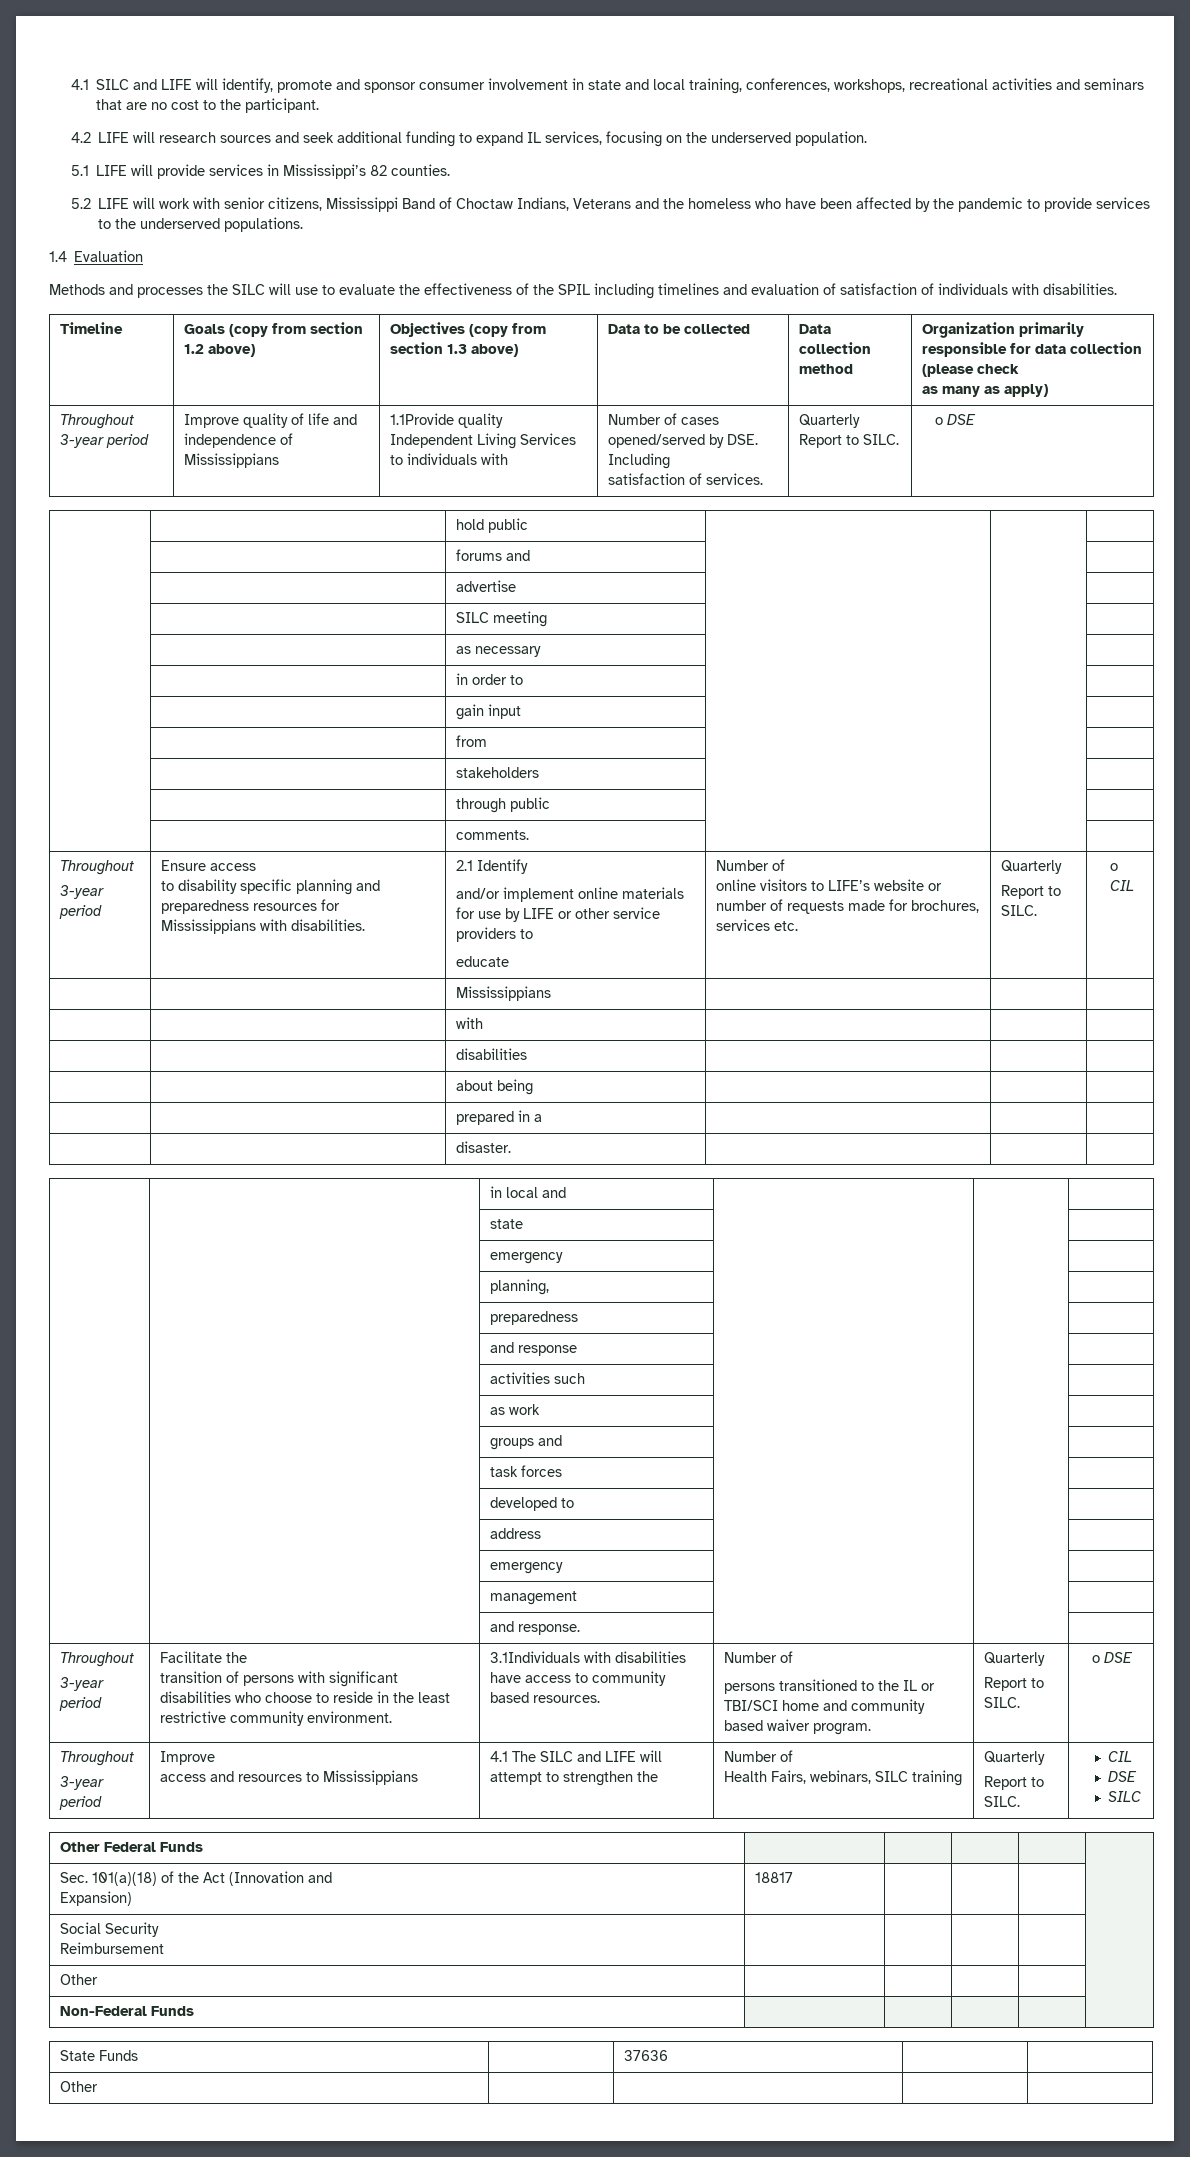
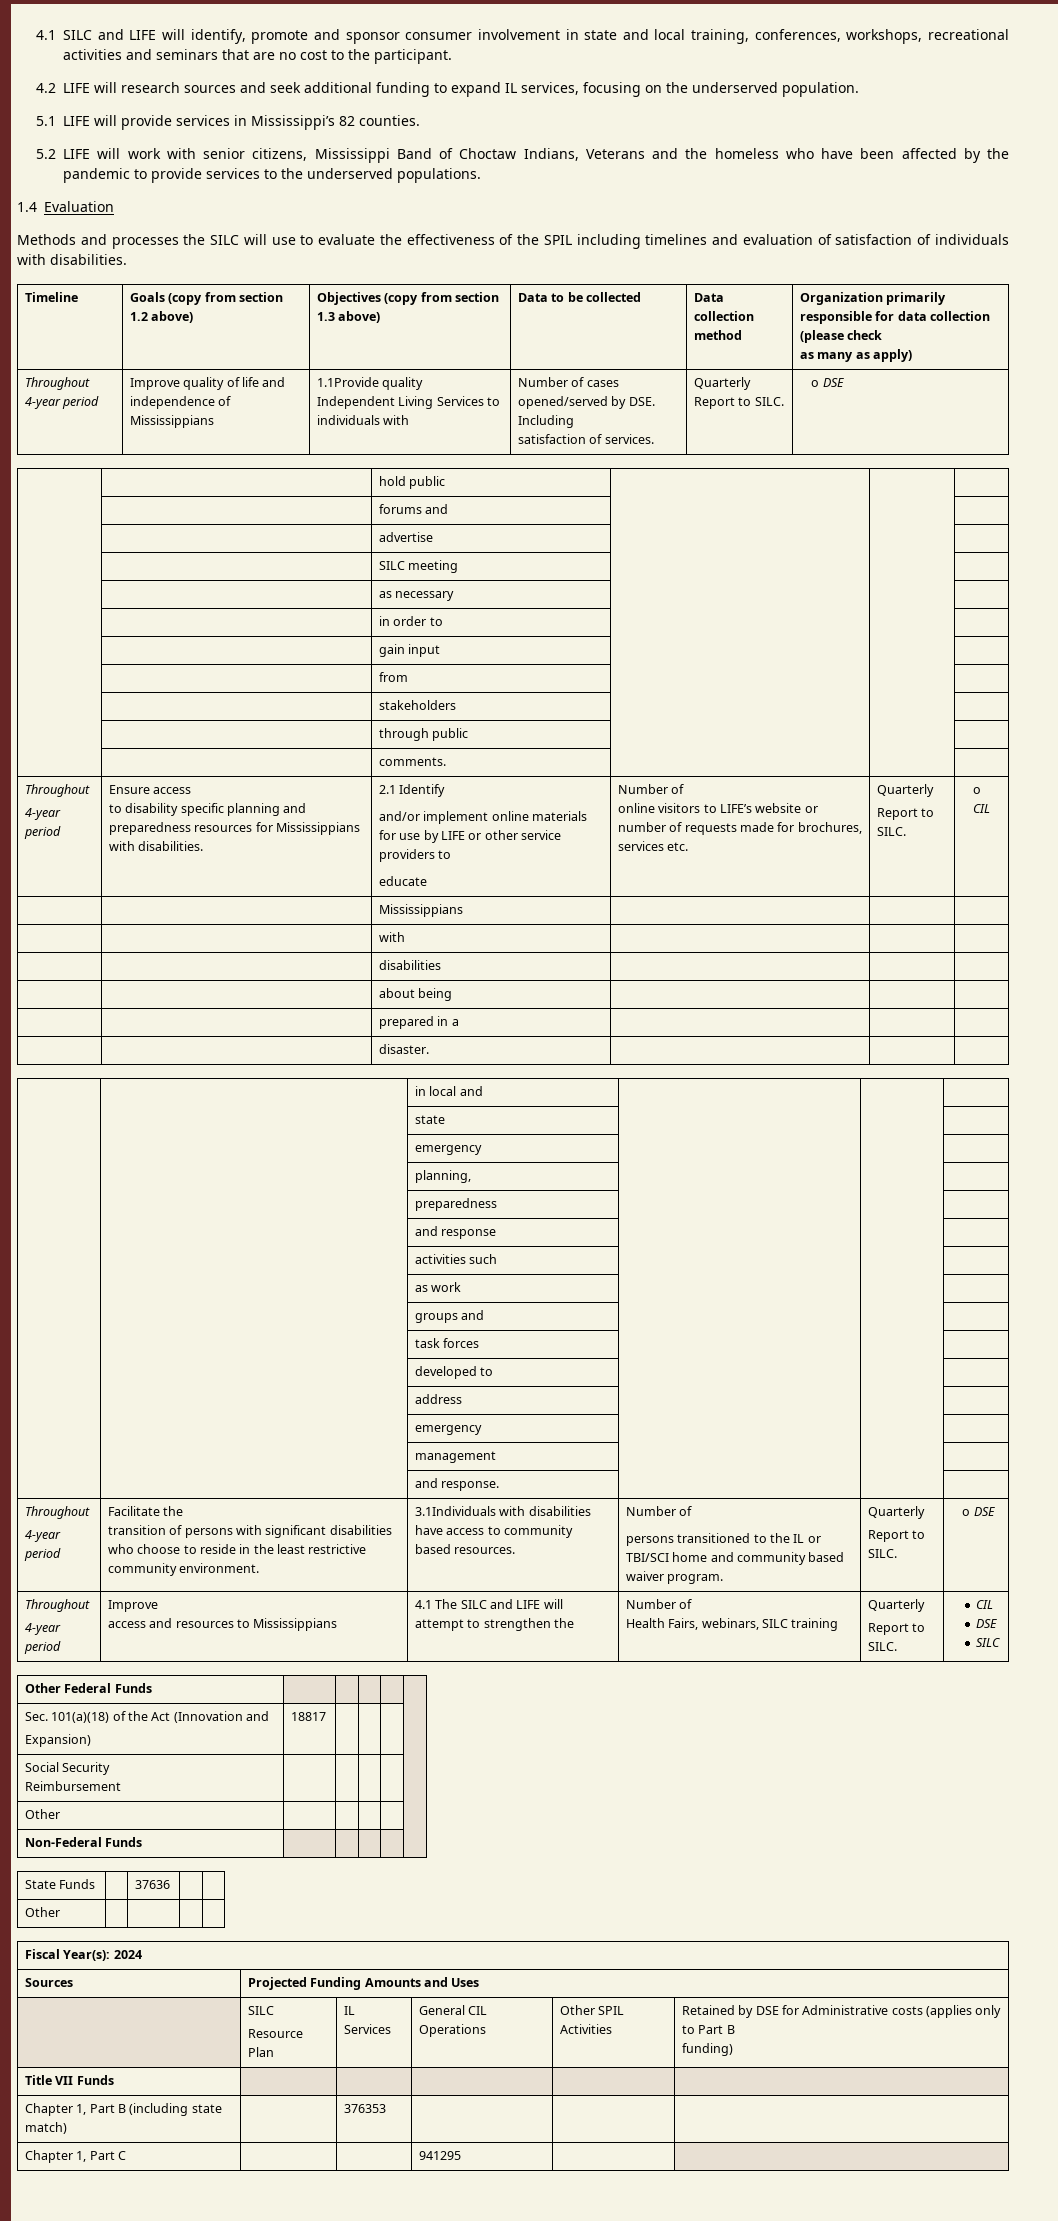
[59,434,104,448] 3-year -> [24,397,61,409] 4-year
[59,885,104,899] 3-year -> [24,808,61,820] 4-year
[59,1677,104,1691] 3-year -> [24,1530,61,1542] 4-year
[59,1776,104,1790] 3-year -> [24,1623,61,1635] 4-year
(98, 2086) none -> [24,1949,142,1961] [24,1978,73,1987] [247,1977,480,1990] [247,2006,274,2015] [247,2029,303,2038] [247,2047,274,2057] [343,2006,355,2015] [343,2024,391,2034] [418,2005,488,2015] [418,2024,486,2037] [559,2005,625,2015] [559,2024,612,2034] [681,2005,1002,2018] [681,2025,735,2034] [681,2043,733,2056] [24,2075,114,2085] [24,2103,222,2116] [24,2122,67,2134] [343,2104,386,2113] [24,2150,126,2163] [418,2151,461,2160] // Fiscal Year(s): 2024 // Sources | Projected Funding Amounts and Uses // | SILC // Resource Plan | IL Services | General CIL Operations | Other SPIL Activities | Retained by DSE for Administrative costs (applies only to Part B // funding) // Title VII Funds | | | | | // Chapter 1, Part B (including state match) | | 376353 | | | // Chapter 1, Part C | | | 941295 | |

